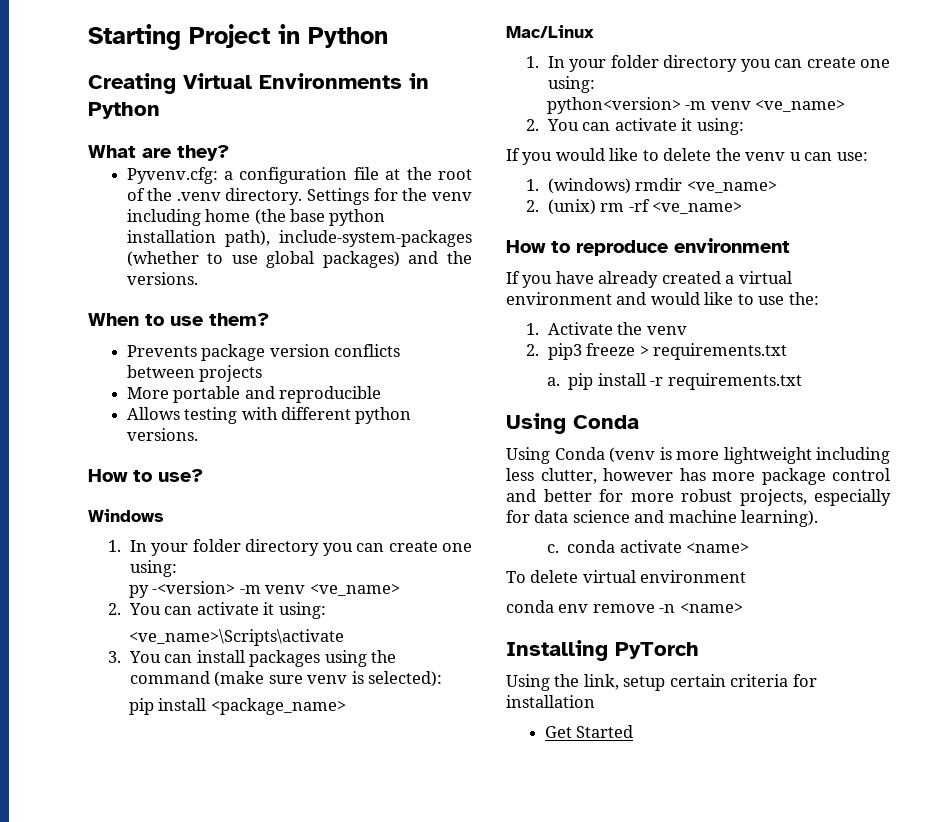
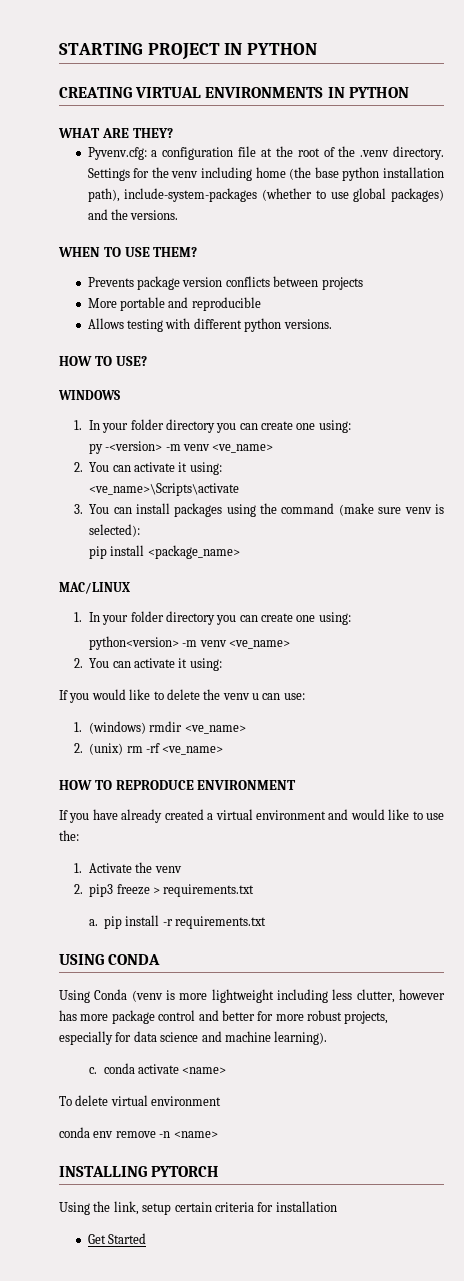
[88,24,388,50] [88,73,429,94] [88,102,160,119] [88,145,229,161] Starting Project in Python // Creating Virtual Environments in Python // What are they? -> [59,43,318,60] [59,87,409,98] [58,128,173,138] STARTING PROJECT IN PYTHON // CREATING VIRTUAL ENVIRONMENTS IN PYTHON // WHAT ARE THEY?
[88,313,269,326] When to use them? -> [58,247,198,257] WHEN TO USE THEM?
[88,469,203,482] [88,509,164,522] How to use? // Windows -> [59,356,147,366] [58,390,120,400] HOW TO USE? // WINDOWS
[506,25,594,38] Mac/Linux -> [59,582,130,594] MAC/LINUX
[506,238,790,256] How to reproduce environment -> [59,780,297,790] HOW TO REPRODUCE ENVIRONMENT
[506,413,639,434] Using Conda -> [59,954,161,965] USING CONDA
[506,640,699,661] Installing PyTorch -> [59,1166,220,1177] INSTALLING PYTORCH

